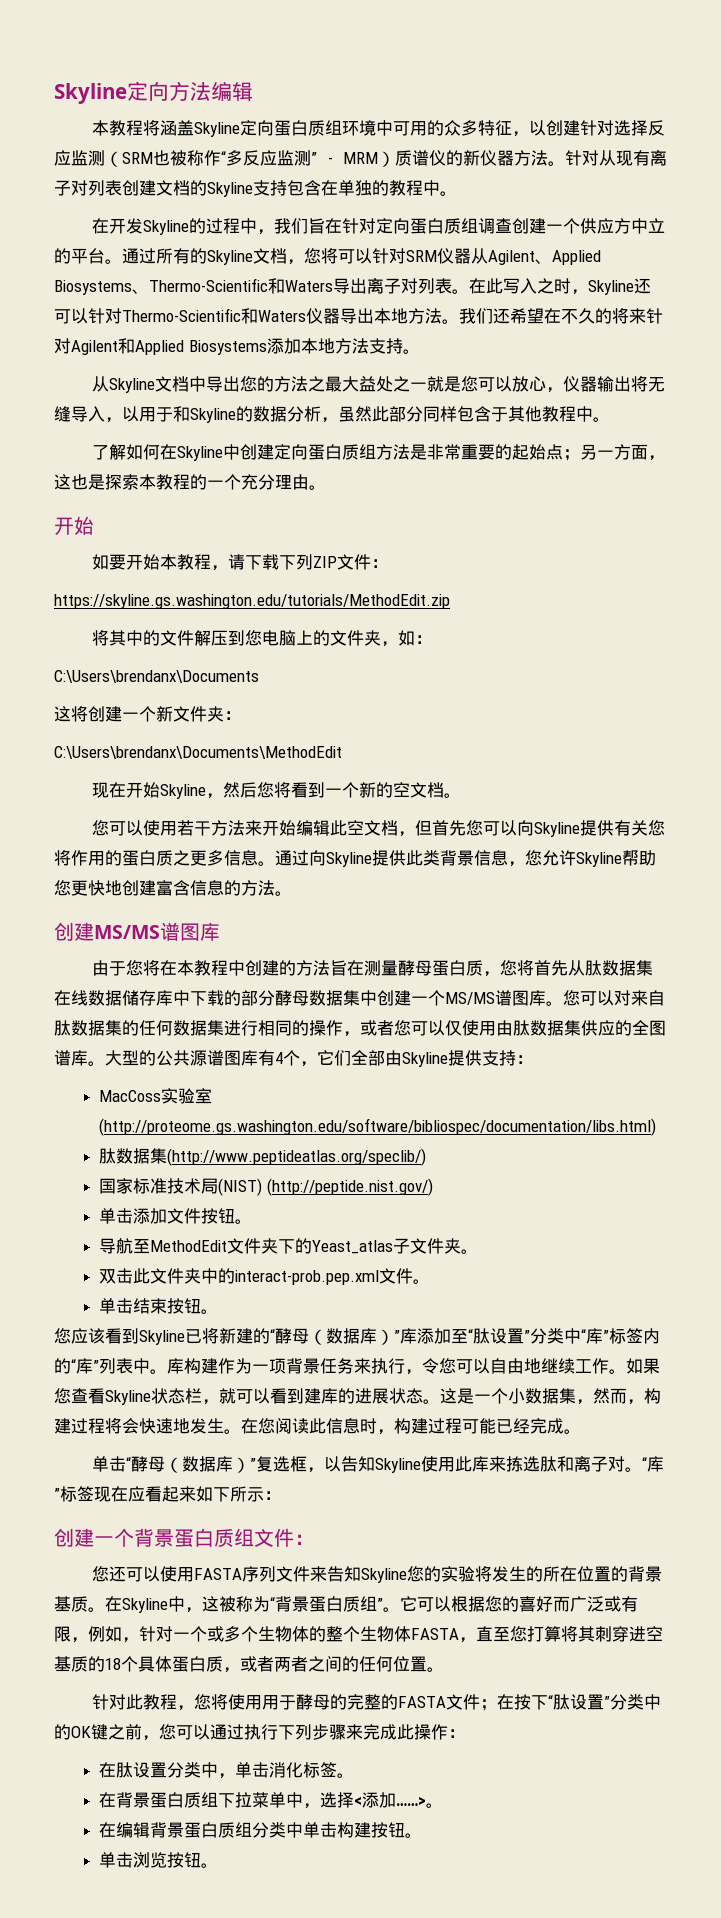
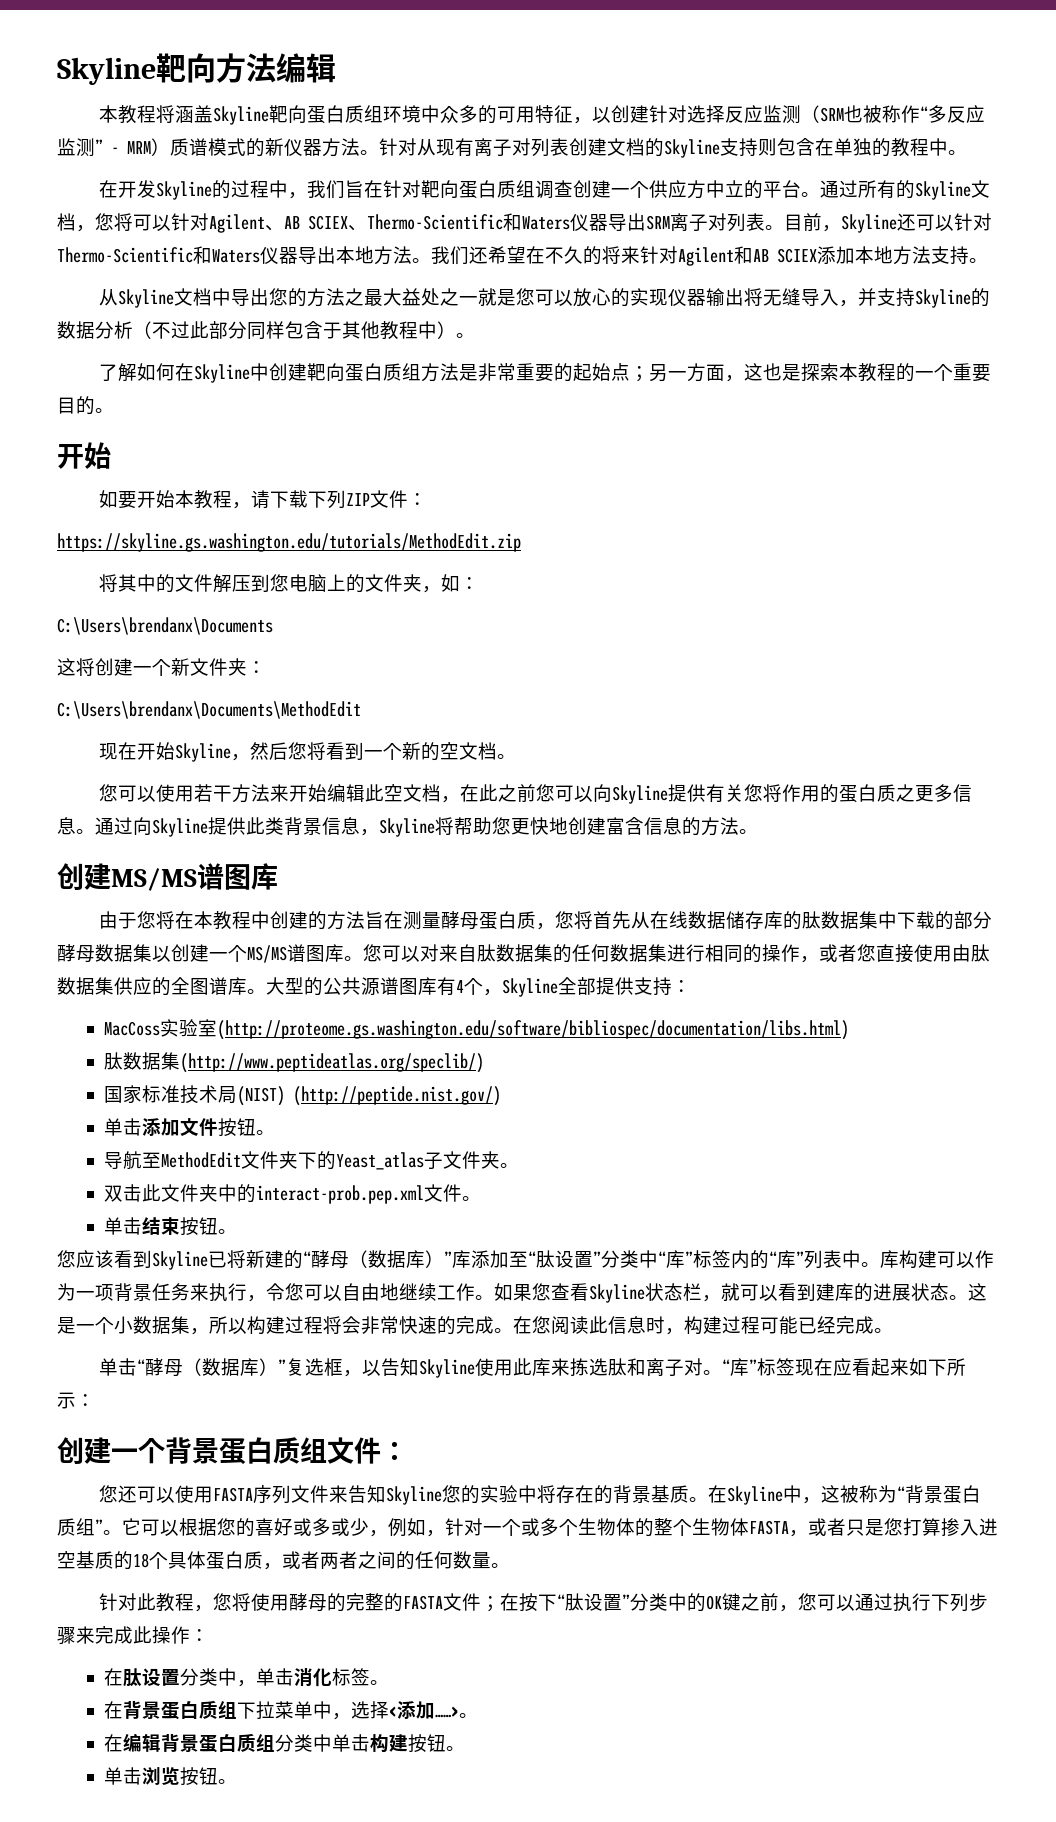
[54,81,148,104] Skyline定 -> [57,53,186,85] Skyline靶
[240,120,258,136] 定 -> [269,105,289,123] 靶
[393,120,479,136] 可用的众多 -> [440,105,536,124] 众多的可用
[429,150,446,166] 仪 -> [208,138,246,156] 模式
(287, 188) none -> [758,138,777,156] 则
[376,218,394,234] 定 -> [421,180,441,198] 靶
[406,248,601,265] [54,278,571,295] SRM仪器从Agilent、Applied Biosystems、Thermo-Scientific和Waters导出离子对列表。在此写入之时 -> [209,213,822,233] Agilent、AB SCIEX、Thermo-Scientific和Waters仪器导出SRM离子对列表。目前
[135,340,267,355] Applied Biosystems -> [753,248,817,263] AB SCIEX
[546,387,564,393] ， -> [611,288,669,307] 的实现
[122,406,190,422] 以用于和 -> [858,288,916,307] 并支持
[321,406,372,423] ，虽然 -> [133,321,190,339] （不过
(593, 414) none -> [437,321,456,339] ）
[274,444,292,460] 定 -> [307,363,327,381] 靶
[241,474,309,490] 充分理由 -> [953,363,992,382] [57,396,95,415] 重要目的
[415,820,467,836] 但首先 -> [460,784,537,802] 在此之前
[525,850,622,867] 您允许Skyline -> [379,817,454,837] Skyline将
[585,960,654,976] 肽数据集 -> (651, 920) none
(173, 998) none -> [783,911,879,930] 的肽数据集
[360,990,377,1006] 中 -> [152,945,171,962] 以
[411,1020,462,1036] 可以仅 -> [876,944,914,963] 直接
[317,1050,448,1067] 它们全部由Skyline -> [502,977,596,997] Skyline全部
(218, 1366) none -> [937,1251,975,1268] 可以
[593,1388,644,1405] 然而， -> [209,1316,247,1334] 所以
[139,1418,224,1434] 快速地发生 -> [361,1316,494,1335] 非常快速的完成
[475,1566,612,1582] 将发生的所在位置 -> [518,1485,595,1503] 中将存在
[553,1596,638,1612] [54,1626,71,1642] 而广泛或有限 -> [293,1518,369,1536] 或多或少
[476,1626,629,1642] 直至您打算将其刺穿 -> [808,1518,979,1537] 或者只是您打算掺入
[393,1656,427,1672] 位置 -> [453,1551,491,1569] 数量
[262,1695,297,1710] 用于 -> (290, 1602) none

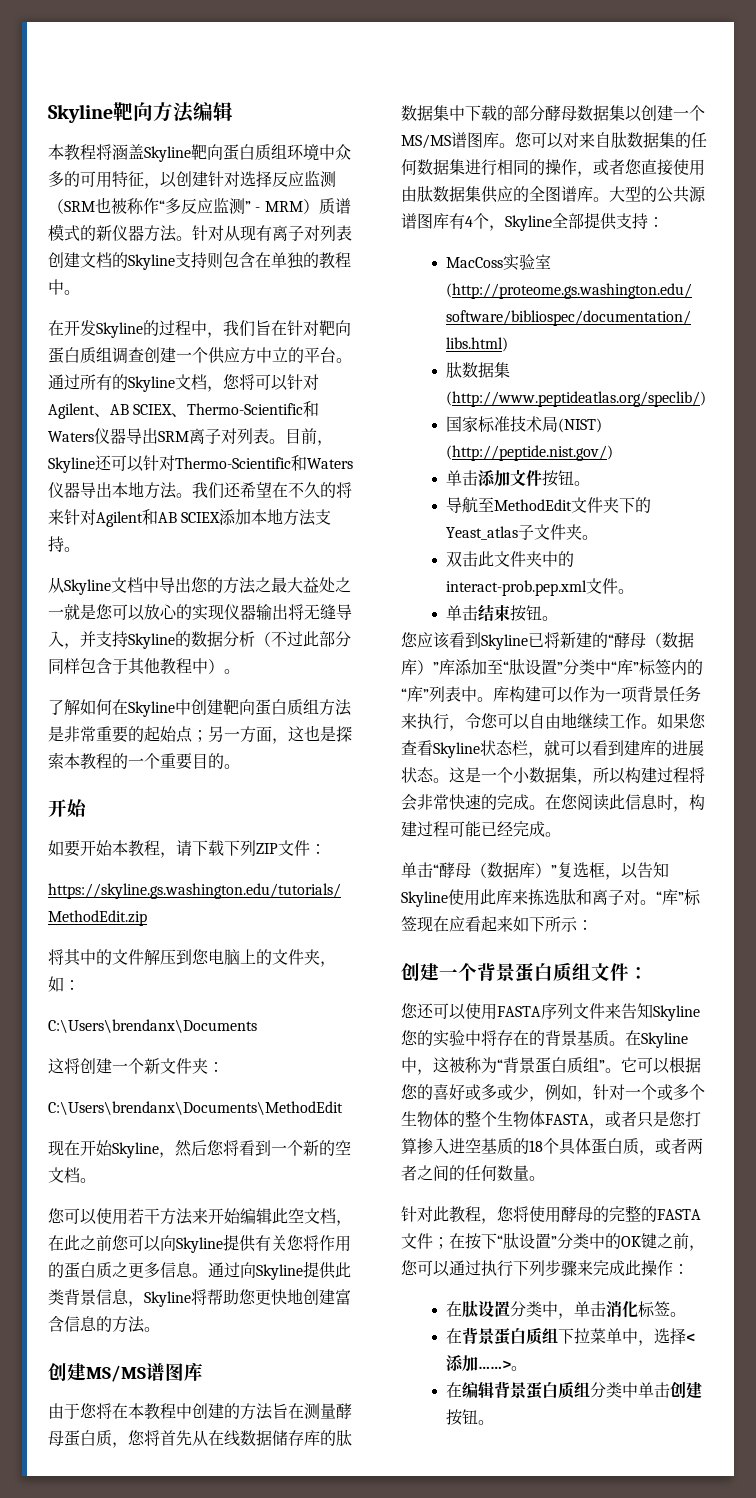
[369,1734,389,1753] 构 -> [670,1381,687,1398] 创
[103,1767,237,1786] // 单击浏览按钮。 -> (495, 1422) none

